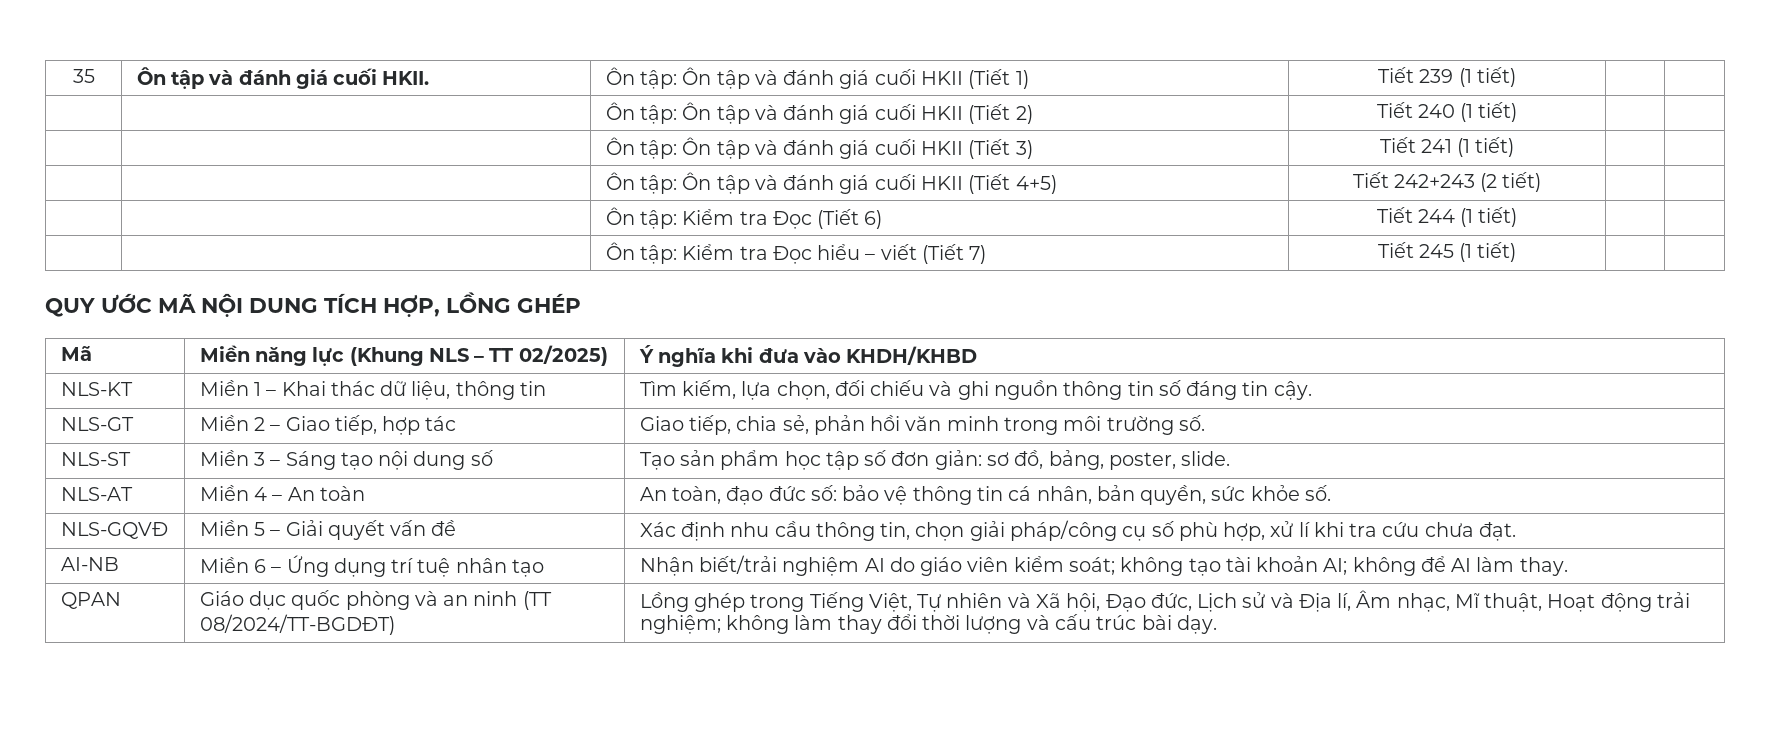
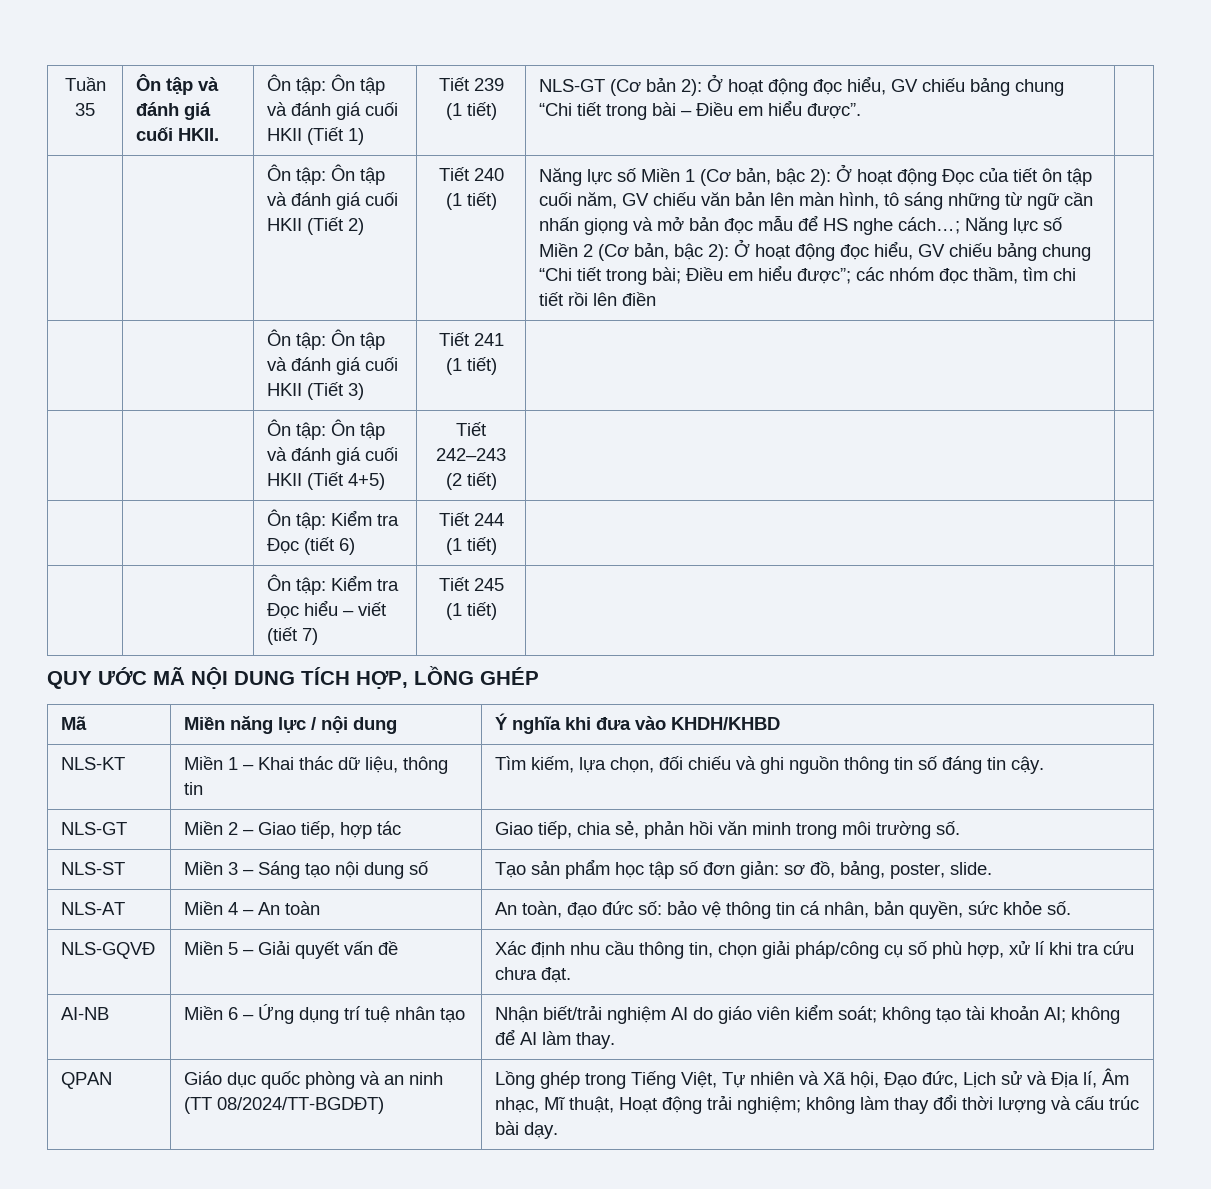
(72, 76) none -> [64,77,106,91] Tuần
(1516, 77) none -> [539,74,1065,96] [539,100,862,120] NLS-GT (Cơ bản 2): Ở hoạt động đọc hiểu, GV chiếu bảng chung “Chi tiết trong bài – Điều em hiểu được”.
(1518, 112) none -> [539,164,1093,186] [539,191,1094,210] [539,215,1063,235] [539,239,1092,261] [539,265,1077,285] [539,292,657,306] Năng lực số Miền 1 (Cơ bản, bậc 2): Ở hoạt động Đọc của tiết ôn tập cuối năm, GV chiếu văn bản lên màn hình, tô sáng những từ ngữ cần nhấn giọng và mở bản đọc mẫu để HS nghe cách…; Năng lực số Miền 2 (Cơ bản, bậc 2): Ở hoạt động đọc hiểu, GV chiếu bảng chung “Chi tiết trong bài; Điều em hiểu được”; các nhóm đọc thầm, tìm chi tiết rồi lên điền
[1393,174,1475,188] 242+243 -> [436,448,506,461] 242–243
[817,209,860,229] (Tiết -> [304,537,335,555] (tiết
[921,244,964,264] (Tiết -> [267,627,298,645] (tiết
[349,345,608,366] (Khung NLS – TT 02/2025) -> [311,716,398,734] / nội dung

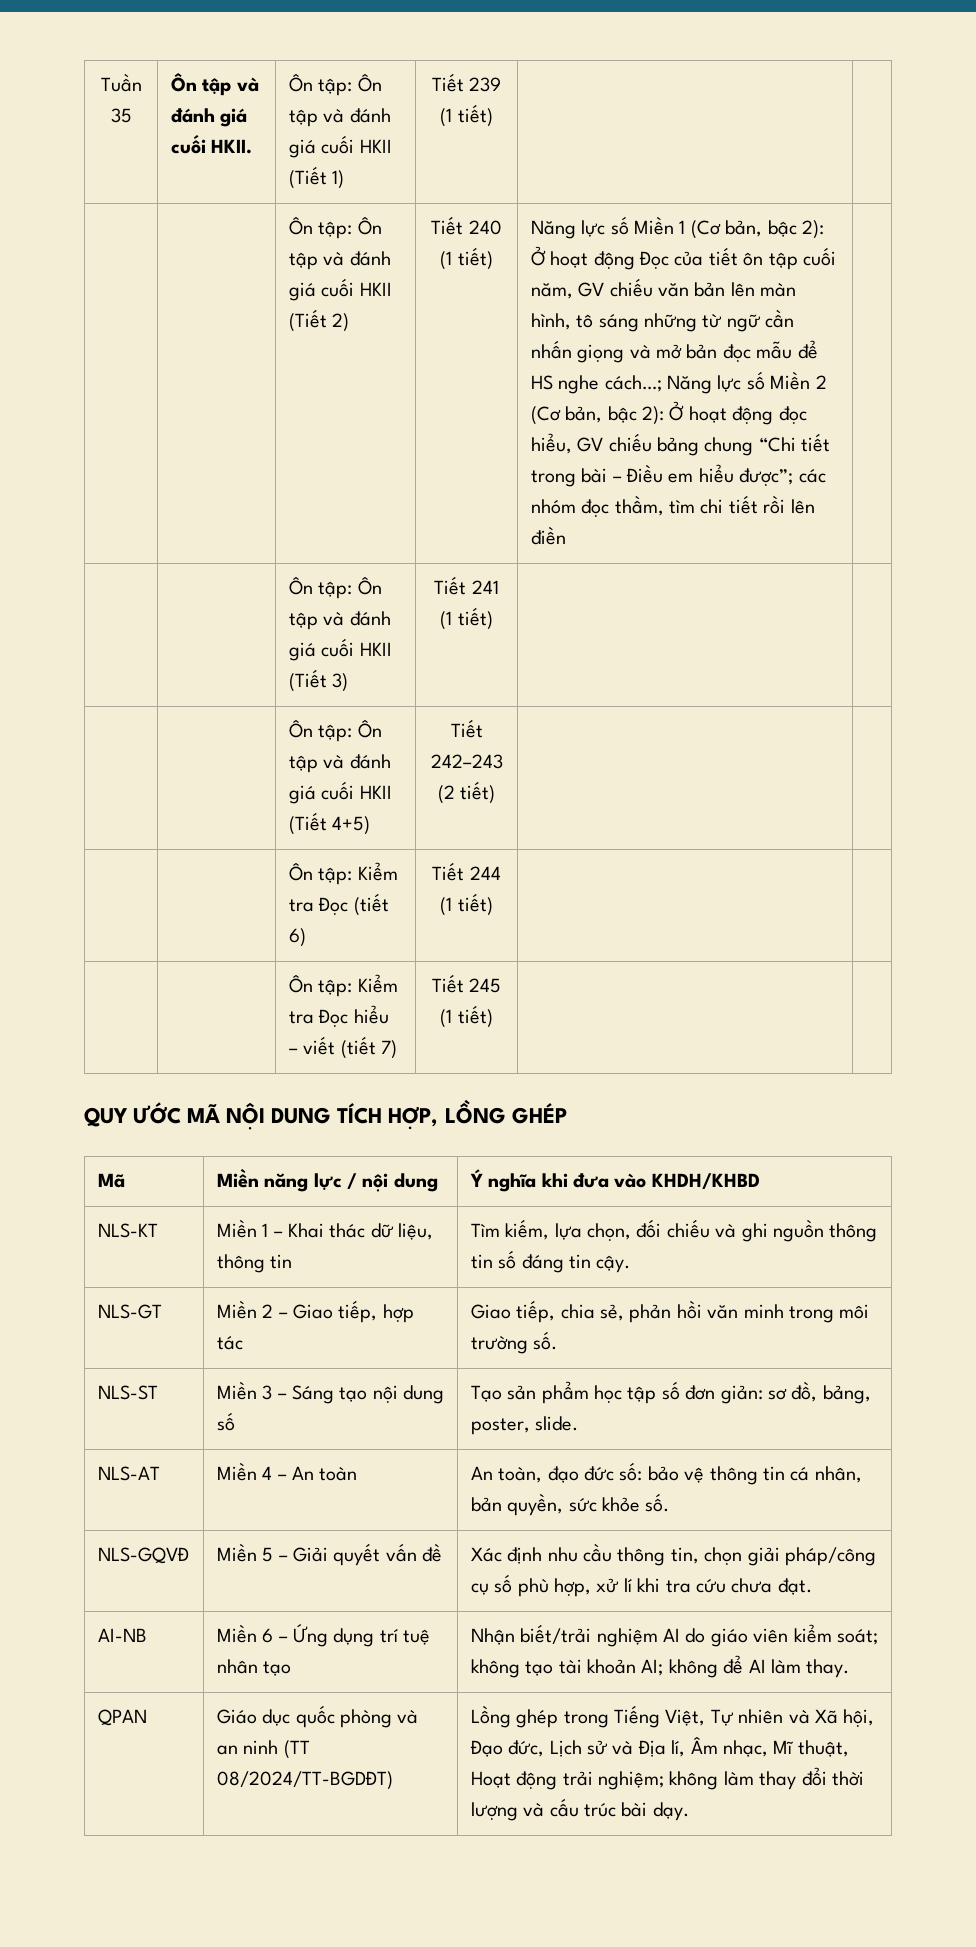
[539,74,1065,96] [539,100,862,120] NLS-GT (Cơ bản 2): Ở hoạt động đọc hiểu, GV chiếu bảng chung “Chi tiết trong bài – Điều em hiểu được”. -> (493, 115) none
[652,267,682,284] bài; -> [581,468,622,483] bài –

